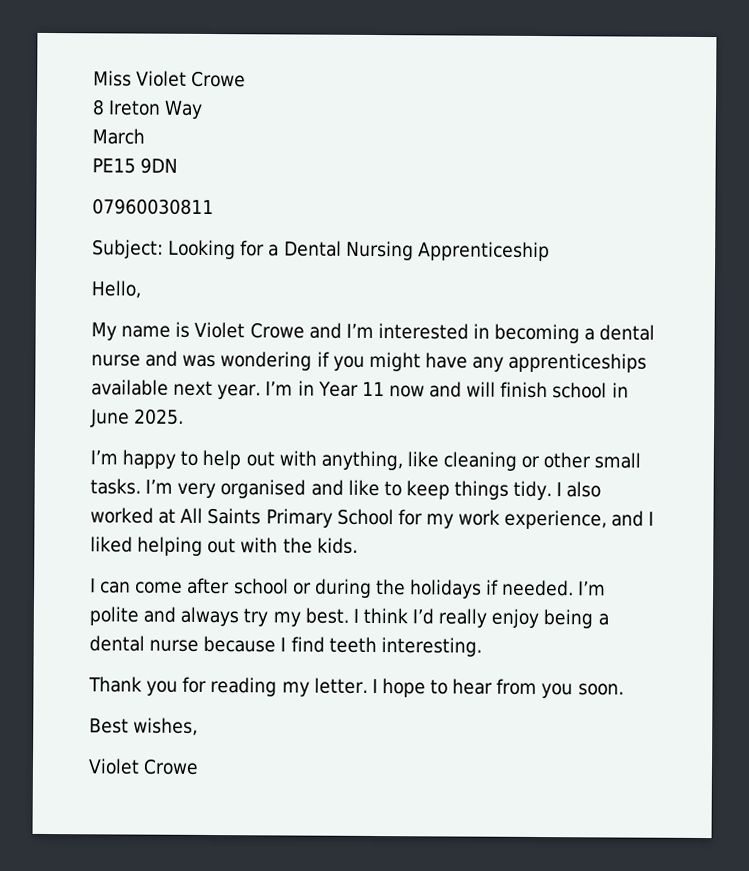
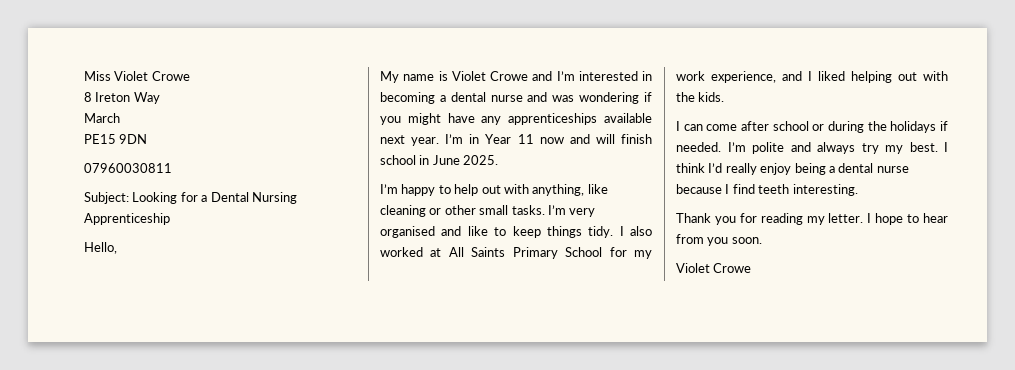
[89,717,199,736] // Best wishes, -> (762, 240) none

